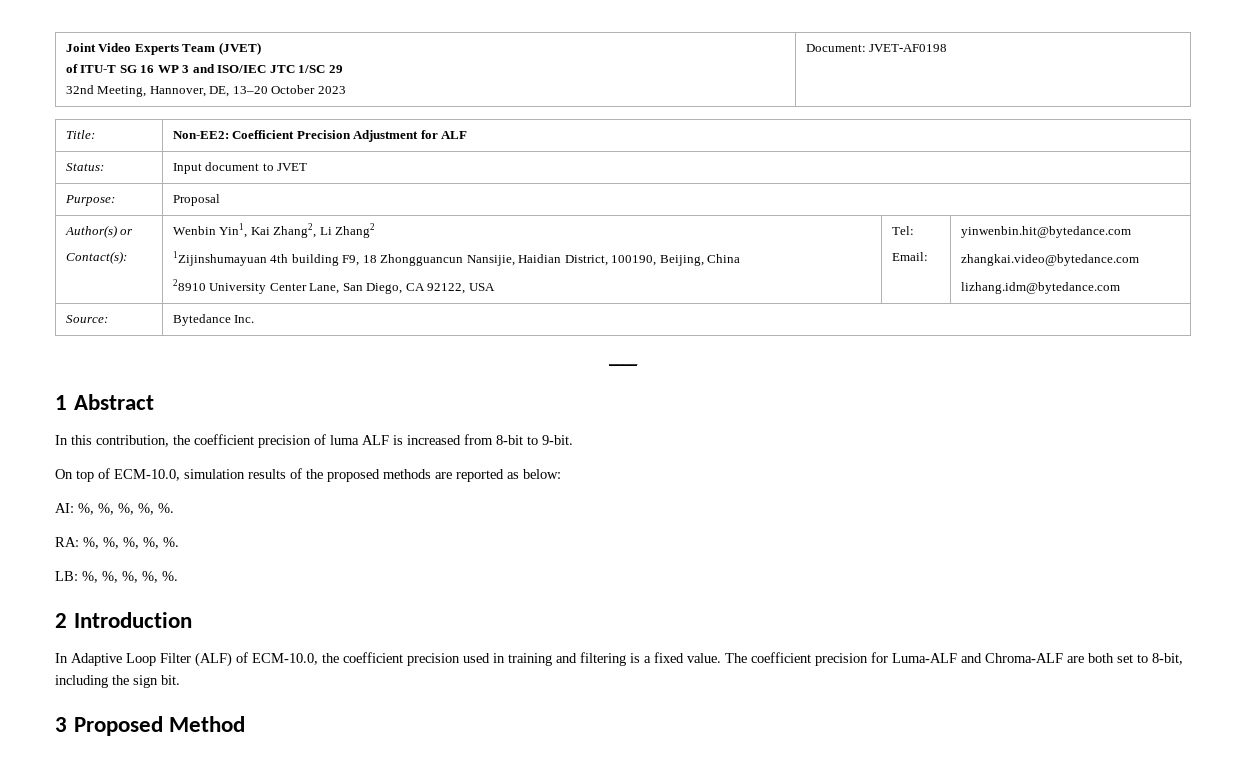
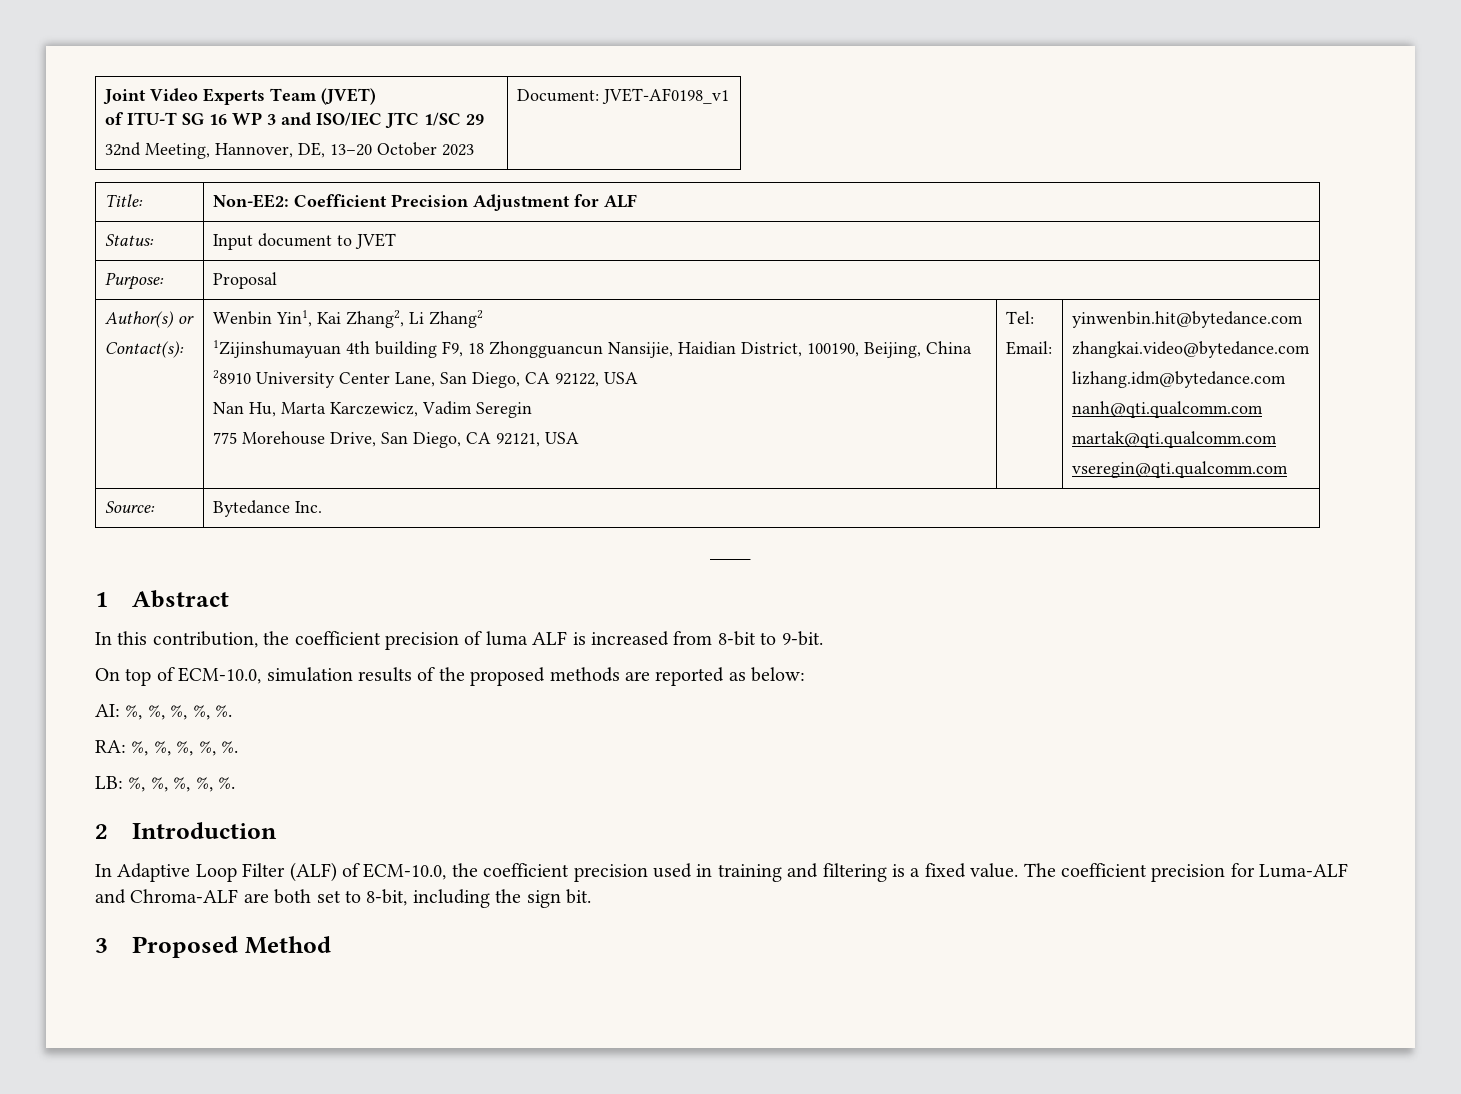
[869,44,948,52] JVET-AF0198 -> [601,88,729,104] JVET-AF0198_v1
(495, 287) none -> [212,401,532,418] [212,431,579,448] // Nan Hu, Marta Karczewicz, Vadim Seregin // 775 Morehouse Drive, San Diego, CA 92121, USA
(1120, 288) none -> [1071,401,1263,418] [1071,431,1277,448] [1071,461,1288,478] // nanh@qti.qualcomm.com // martak@qti.qualcomm.com // vseregin@qti.qualcomm.com

